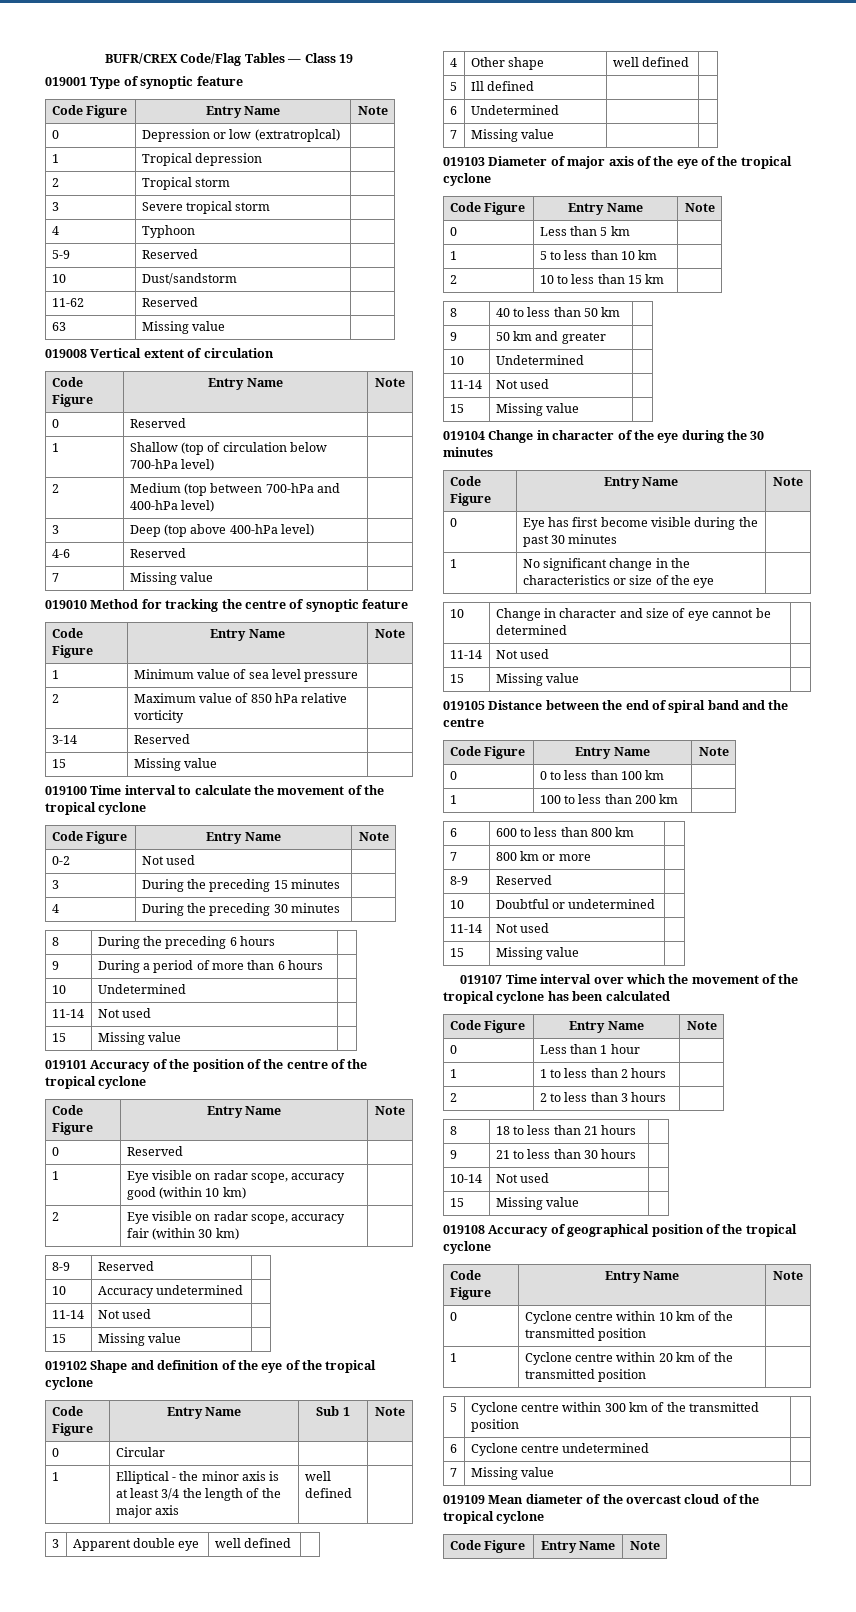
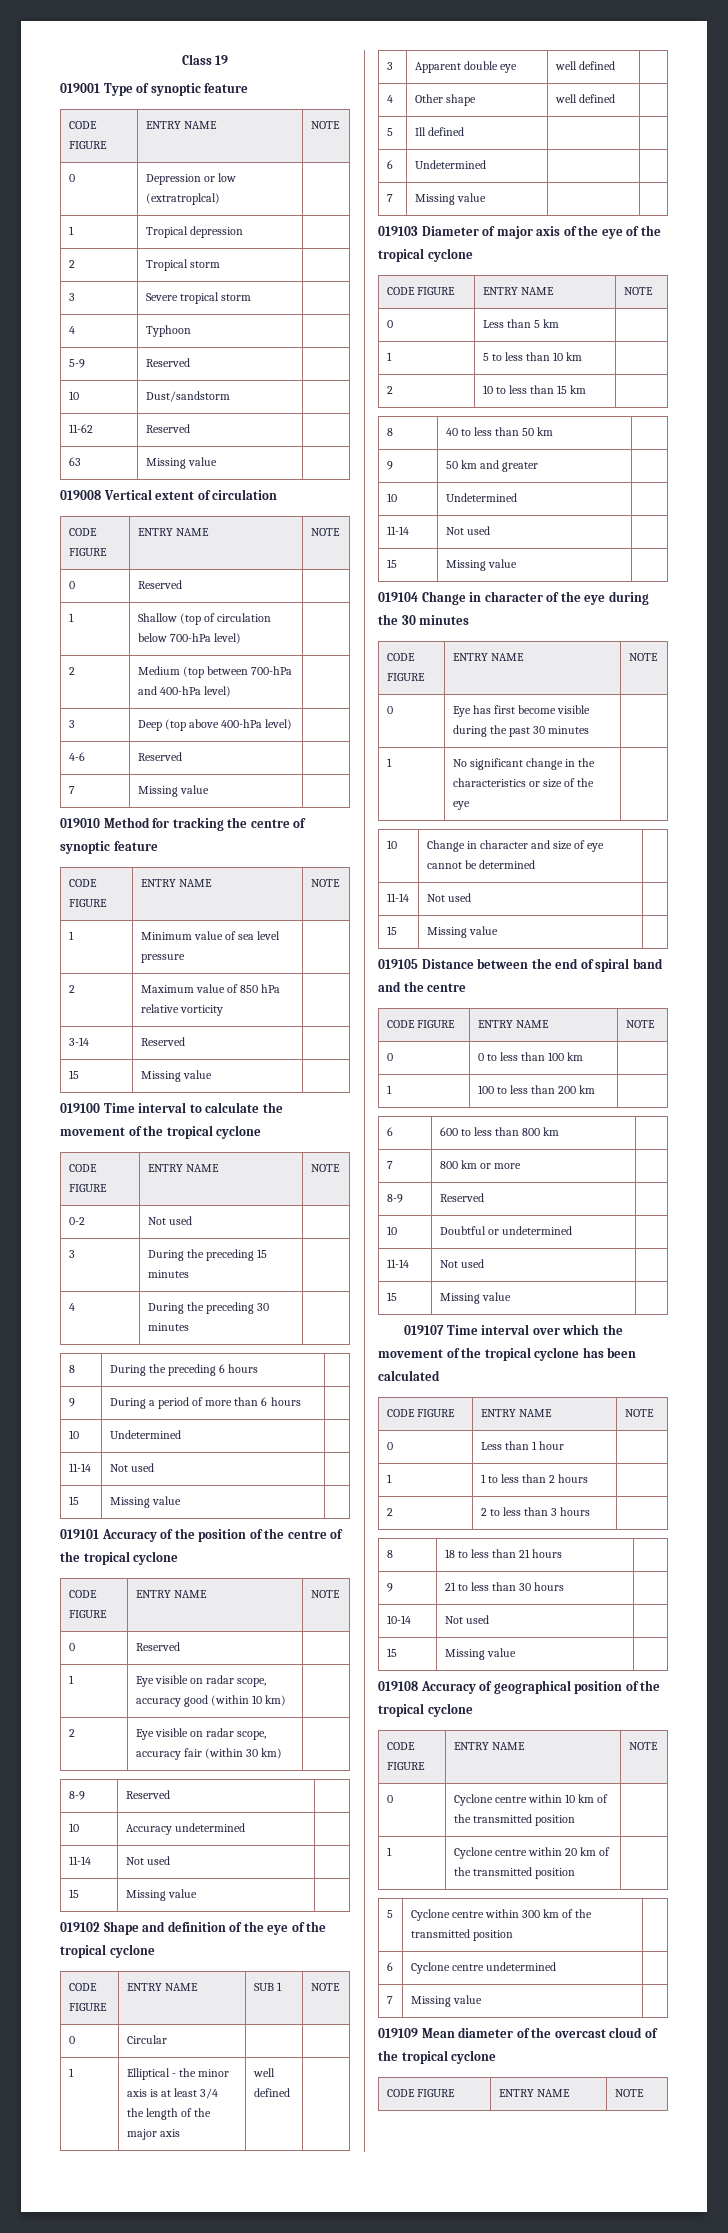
[105,53,302,66] BUFR/CREX Code/Flag Tables — -> (181, 59) none
[51,105,127,118] [205,106,281,118] [357,106,388,115] Code Figure | Entry Name | Note -> [68,121,97,129] [68,141,107,149] [145,121,217,129] [310,121,340,129] CODE FIGURE | ENTRY NAME | NOTE
[51,377,83,387] [51,394,93,407] [208,378,283,390] [375,378,405,387] Code Figure | Entry Name | Note -> [68,528,97,536] [68,548,107,556] [137,528,209,536] [310,528,340,536] CODE FIGURE | ENTRY NAME | NOTE
[51,628,83,638] [51,645,93,658] [210,629,285,641] [375,629,405,638] Code Figure | Entry Name | Note -> [68,879,97,887] [68,899,107,907] [140,879,212,887] [310,879,340,887] CODE FIGURE | ENTRY NAME | NOTE
[51,831,127,844] [206,832,281,844] [358,832,389,841] Code Figure | Entry Name | Note -> [68,1164,97,1172] [68,1184,107,1192] [147,1164,219,1172] [310,1164,340,1172] CODE FIGURE | ENTRY NAME | NOTE
[51,1105,83,1115] [51,1122,93,1135] [206,1106,282,1118] [375,1106,405,1115] Code Figure | Entry Name | Note -> [68,1590,97,1598] [68,1610,107,1618] [135,1590,207,1598] [310,1590,340,1598] CODE FIGURE | ENTRY NAME | NOTE
[51,1406,83,1416] [51,1423,93,1436] [166,1407,242,1419] [316,1406,350,1416] [375,1407,405,1416] Code Figure | Entry Name | Sub 1 | Note -> [68,1983,97,1991] [68,2003,107,2011] [126,1983,198,1991] [253,1982,282,1991] [310,1983,340,1991] CODE FIGURE | ENTRY NAME | SUB 1 | NOTE
[449,202,525,215] [568,203,643,215] [684,203,715,212] Code Figure | Entry Name | Note -> [386,287,455,295] [482,287,554,295] [623,287,653,295] CODE FIGURE | ENTRY NAME | NOTE
[449,476,481,486] [449,493,491,506] [603,477,679,489] [773,477,803,486] Code Figure | Entry Name | Note -> [386,653,415,661] [386,673,425,681] [452,653,524,661] [628,653,658,661] CODE FIGURE | ENTRY NAME | NOTE
[449,746,525,759] [575,747,650,759] [698,747,729,756] Code Figure | Entry Name | Note -> [386,1020,455,1028] [477,1020,549,1028] [625,1020,655,1028] CODE FIGURE | ENTRY NAME | NOTE
[449,1020,525,1033] [569,1021,644,1033] [686,1021,717,1030] Code Figure | Entry Name | Note -> [386,1409,455,1417] [480,1409,552,1417] [624,1409,654,1417] CODE FIGURE | ENTRY NAME | NOTE
[449,1270,481,1280] [449,1287,491,1300] [604,1271,680,1283] [773,1271,803,1280] Code Figure | Entry Name | Note -> [386,1742,415,1750] [386,1762,425,1770] [453,1742,525,1750] [628,1742,658,1750] CODE FIGURE | ENTRY NAME | NOTE
[449,1540,525,1553] [540,1541,616,1553] [629,1541,660,1550] Code Figure | Entry Name | Note -> [386,2089,455,2097] [498,2089,570,2097] [614,2089,644,2097] CODE FIGURE | ENTRY NAME | NOTE

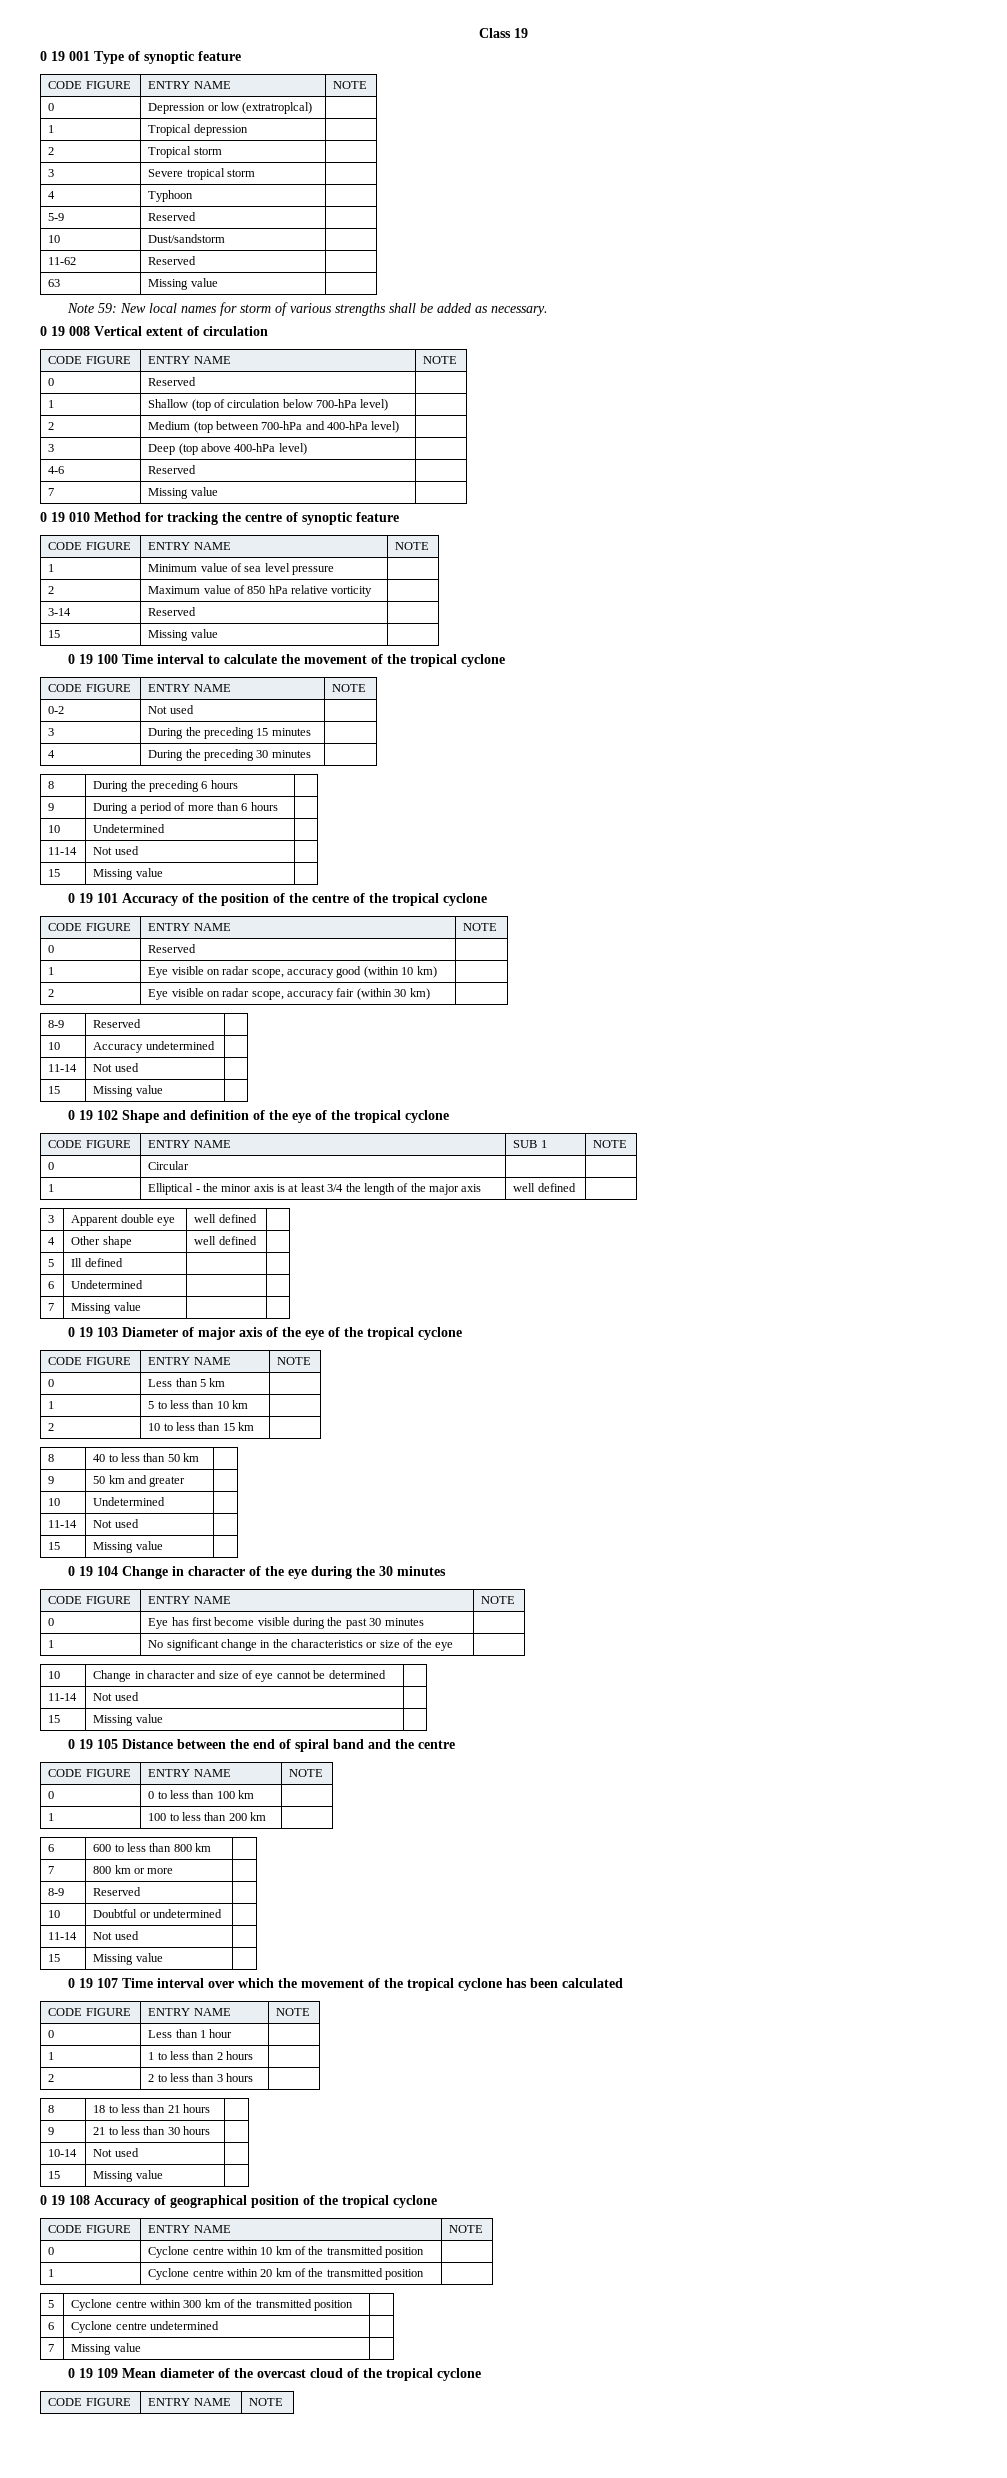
[60,83,100,93] 019001 -> [40,51,90,61] 0 19 001
[60,490,101,500] 019008 -> [67,302,549,316] [40,326,90,336] Note 59: New local names for storm of various strengths shall be added as necessary. // 0 19 008
[60,818,100,828] 019010 -> [40,512,90,522] 0 19 010
[60,1103,100,1113] 019100 -> [68,654,119,664] 0 19 100
[60,1529,99,1539] 019101 -> [68,893,119,903] 0 19 101
[60,1922,100,1932] 019102 -> [68,1110,119,1120] 0 19 102
[378,226,418,236] 019103 -> [68,1327,119,1337] 0 19 103
[378,592,418,602] 019104 -> [68,1566,119,1576] 0 19 104
[378,959,418,969] 019105 -> [68,1739,119,1749] 0 19 105
[404,1325,445,1335] 019107 -> [68,1978,119,1988] 0 19 107
[378,1681,418,1691] 019108 -> [40,2195,90,2205] 0 19 108
[378,2028,418,2038] 019109 -> [68,2368,119,2378] 0 19 109

